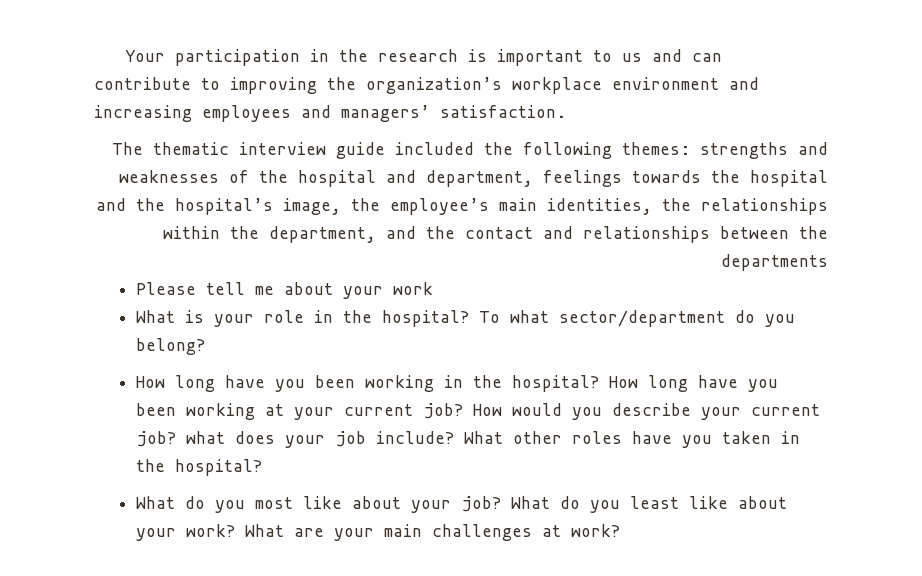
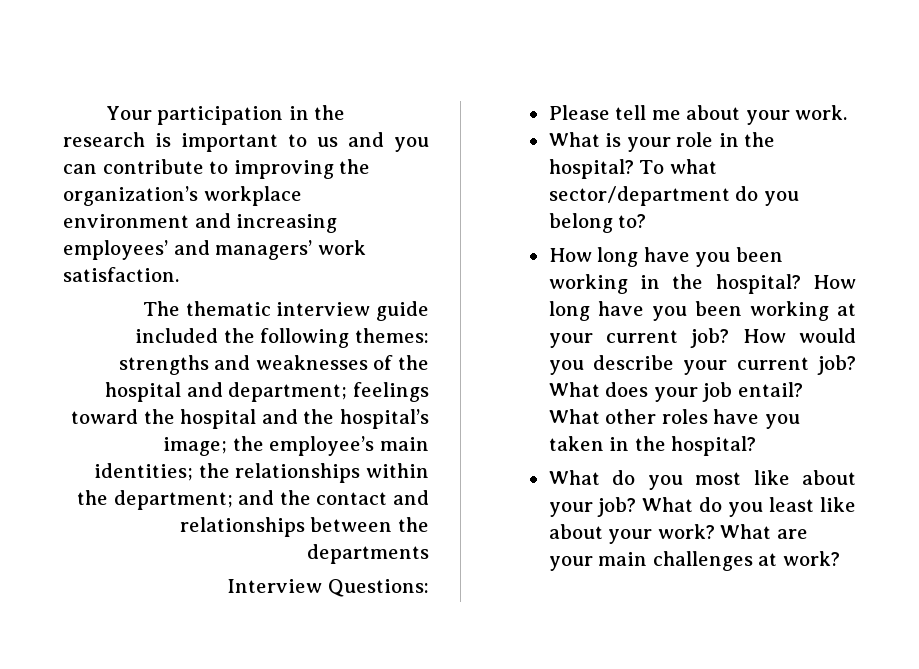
(683, 55) none -> [394,137,429,152] you
[202,105,291,122] employees -> [63,240,168,260] employees’
(430, 113) none -> [317,240,366,255] work
[426,170,701,187] department, feelings towards -> [228,382,429,402] [71,409,139,424] department; feelings toward
[283,198,341,215] image, -> [163,437,228,456] image;
[547,198,652,215] identities, -> [94,463,194,481] identities;
[269,226,376,243] department, -> [113,490,233,510] department;
(828, 262) none -> [227,579,430,597] // Interview Questions:
[393,282,434,295] work -> [795,105,848,120] work.
[136,338,206,355] belong? -> [548,213,647,233] belong to?
[186,431,226,444] what -> [548,382,600,397] What
[376,431,455,444] include? -> [737,382,803,397] entail?

